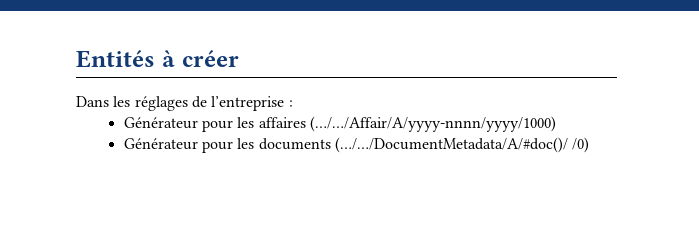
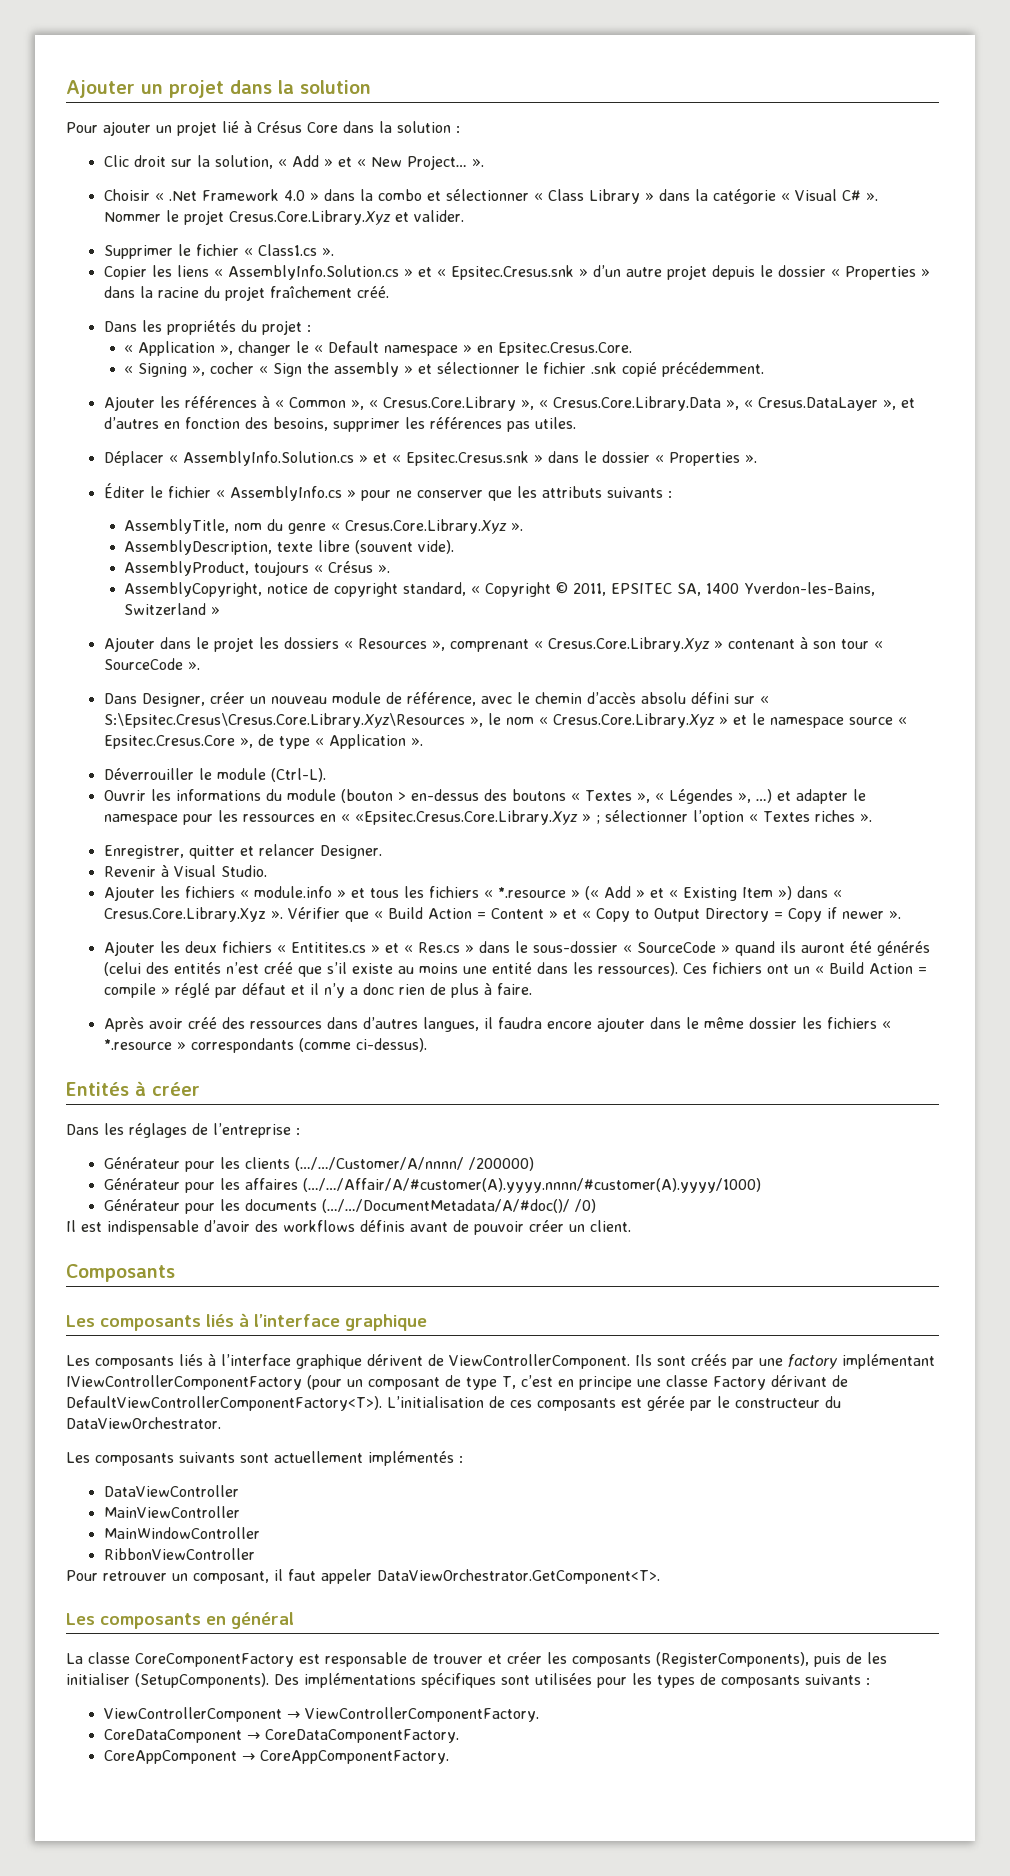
(76, 59) none -> [66,80,371,98] [66,121,460,136] [103,155,484,170] [103,189,878,204] [103,210,464,225] [103,244,334,259] [103,265,930,280] [103,286,389,301] [103,320,311,335] [123,341,632,356] [123,362,764,377] [103,396,915,411] [103,417,576,432] [103,451,757,466] [103,483,672,501] [123,519,523,534] [123,540,454,555] [123,561,390,576] [123,582,875,597] [123,603,220,615] [103,637,883,652] [103,658,200,670] [103,692,769,707] [103,713,907,728] [103,734,423,749] [103,768,326,782] [103,789,866,804] [103,810,872,825] [103,844,382,859] [103,865,267,877] [103,886,842,901] [103,907,901,922] [103,941,930,956] [103,962,927,977] [103,983,532,998] [103,1017,891,1032] [103,1038,427,1053] Ajouter un projet dans la solution // Pour ajouter un projet lié à Crésus Core dans la solution : // Clic droit sur la solution, « Add » et « New Project… ». // Choisir « .Net Framework 4.0 » dans la combo et sélectionner « Class Library » dans la catégorie « Visual C# ». Nommer le projet Cresus.Core.Library.Xyz et valider. // Supprimer le fichier « Class1.cs ». // Copier les liens « AssemblyInfo.Solution.cs » et « Epsitec.Cresus.snk » d’un autre projet depuis le dossier « Properties » dans la racine du projet fraîchement créé. // Dans les propriétés du projet : // « Application », changer le « Default namespace » en Epsitec.Cresus.Core. // « Signing », cocher « Sign the assembly » et sélectionner le fichier .snk copié précédemment. // Ajouter les références à « Common », « Cresus.Core.Library », « Cresus.Core.Library.Data », « Cresus.DataLayer », et d’autres en fonction des besoins, supprimer les références pas utiles. // Déplacer « AssemblyInfo.Solution.cs » et « Epsitec.Cresus.snk » dans le dossier « Properties ». // Éditer le fichier « AssemblyInfo.cs » pour ne conserver que les attributs suivants : // AssemblyTitle, nom du genre « Cresus.Core.Library.Xyz ». // AssemblyDescription, texte libre (souvent vide). // AssemblyProduct, toujours « Crésus ». // AssemblyCopyright, notice de copyright standard, « Copyright © 2011, EPSITEC SA, 1400 Yverdon-les-Bains, Switzerland » // Ajouter dans le projet les dossiers « Resources », comprenant « Cresus.Core.Library.Xyz » contenant à son tour « SourceCode ». // Dans Designer, créer un nouveau module de référence, avec le chemin d’accès absolu défini sur « S:\Epsitec.Cresus\Cresus.Core.Library.Xyz\Resources », le nom « Cresus.Core.Library.Xyz » et le namespace source « Epsitec.Cresus.Core », de type « Application ». // Déverrouiller le module (Ctrl-L). // Ouvrir les informations du module (bouton > en-dessus des boutons « Textes », « Légendes », …) et adapter le namespace pour les ressources en « «Epsitec.Cresus.Core.Library.Xyz » ; sélectionner l’option « Textes riches ». // Enregistrer, quitter et relancer Designer. // Revenir à Visual Studio. // Ajouter les fichiers « module.info » et tous les fichiers « *.resource » (« Add » et « Existing Item ») dans « Cresus.Core.Library.Xyz ». Vérifier que « Build Action = Content » et « Copy to Output Directory = Copy if newer ». // Ajouter les deux fichiers « Entitites.cs » et « Res.cs » dans le sous-dossier « SourceCode » quand ils auront été générés (celui des entités n’est créé que s’il existe au moins une entité dans les ressources). Ces fichiers ont un « Build Action = compile » réglé par défaut et il n’y a donc rien de plus à faire. // Après avoir créé des ressources dans d’autres langues, il faudra encore ajouter dans le même dossier les fichiers « *.resource » correspondants (comme ci-dessus). //
(293, 103) none -> [103,1157,534,1172] // Générateur pour les clients (…/…/Customer/A/nnnn/ /200000)
[309,116,556,132] (…/…/Affair/A/yyyy-nnnn/yyyy/1000) -> [302,1178,761,1193] (…/…/Affair/A/#customer(A).yyyy.nnnn/#customer(A).yyyy/1000)
(590, 145) none -> [66,1220,631,1235] [66,1264,175,1282] [66,1313,427,1331] [66,1354,935,1369] [66,1375,848,1390] [66,1396,841,1411] [66,1417,221,1429] [66,1451,463,1466] [103,1485,239,1497] [103,1506,240,1518] [103,1527,260,1539] [103,1548,255,1560] [66,1569,660,1584] [66,1612,294,1629] [66,1652,887,1667] [66,1673,870,1688] [103,1707,539,1722] [103,1729,459,1743] [103,1750,449,1764] // Il est indispensable d’avoir des workflows définis avant de pouvoir créer un client. // Composants // Les composants liés à l’interface graphique // Les composants liés à l’interface graphique dérivent de ViewControllerComponent. Ils sont créés par une factory implémentant IViewControllerComponentFactory (pour un composant de type T, c’est en principe une classe Factory dérivant de DefaultViewControllerComponentFactory<T>). L’initialisation de ces composants est gérée par le constructeur du DataViewOrchestrator. // Les composants suivants sont actuellement implémentés : // DataViewController // MainViewController // MainWindowController // RibbonViewController // Pour retrouver un composant, il faut appeler DataViewOrchestrator.GetComponent<T>. // Les composants en général // La classe CoreComponentFactory est responsable de trouver et créer les composants (RegisterComponents), puis de les initialiser (SetupComponents). Des implémentations spécifiques sont utilisées pour les types de composants suivants : // ViewControllerComponent → ViewControllerComponentFactory. // CoreDataComponent → CoreDataComponentFactory. // CoreAppComponent → CoreAppComponentFactory.

